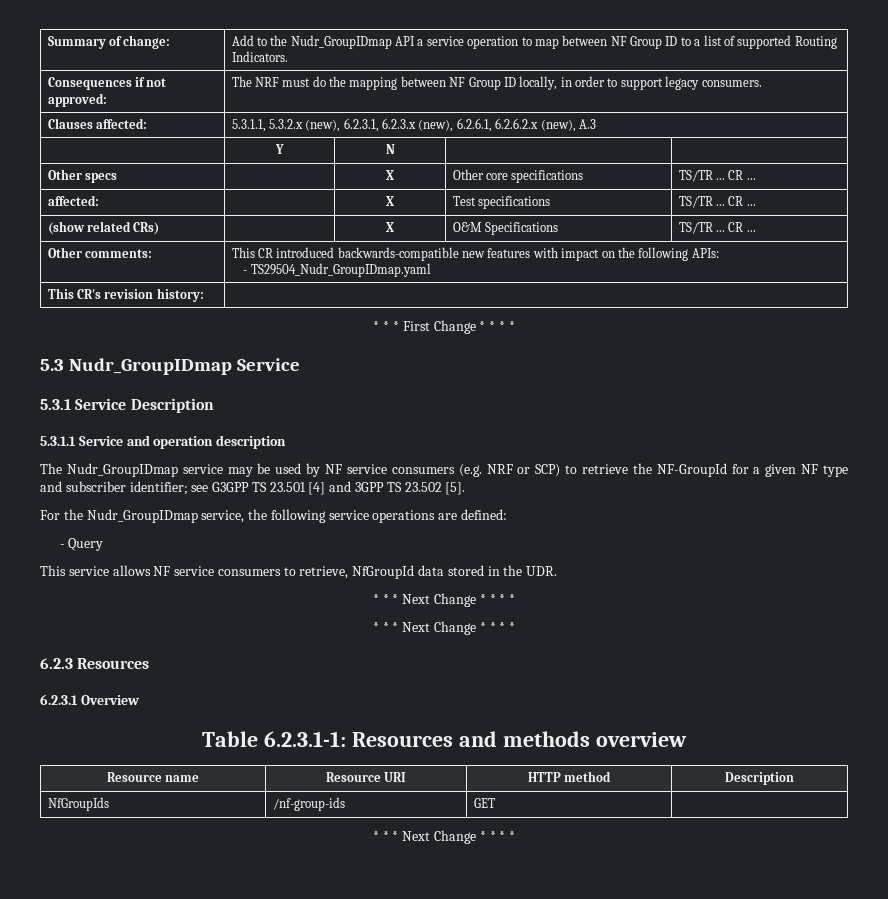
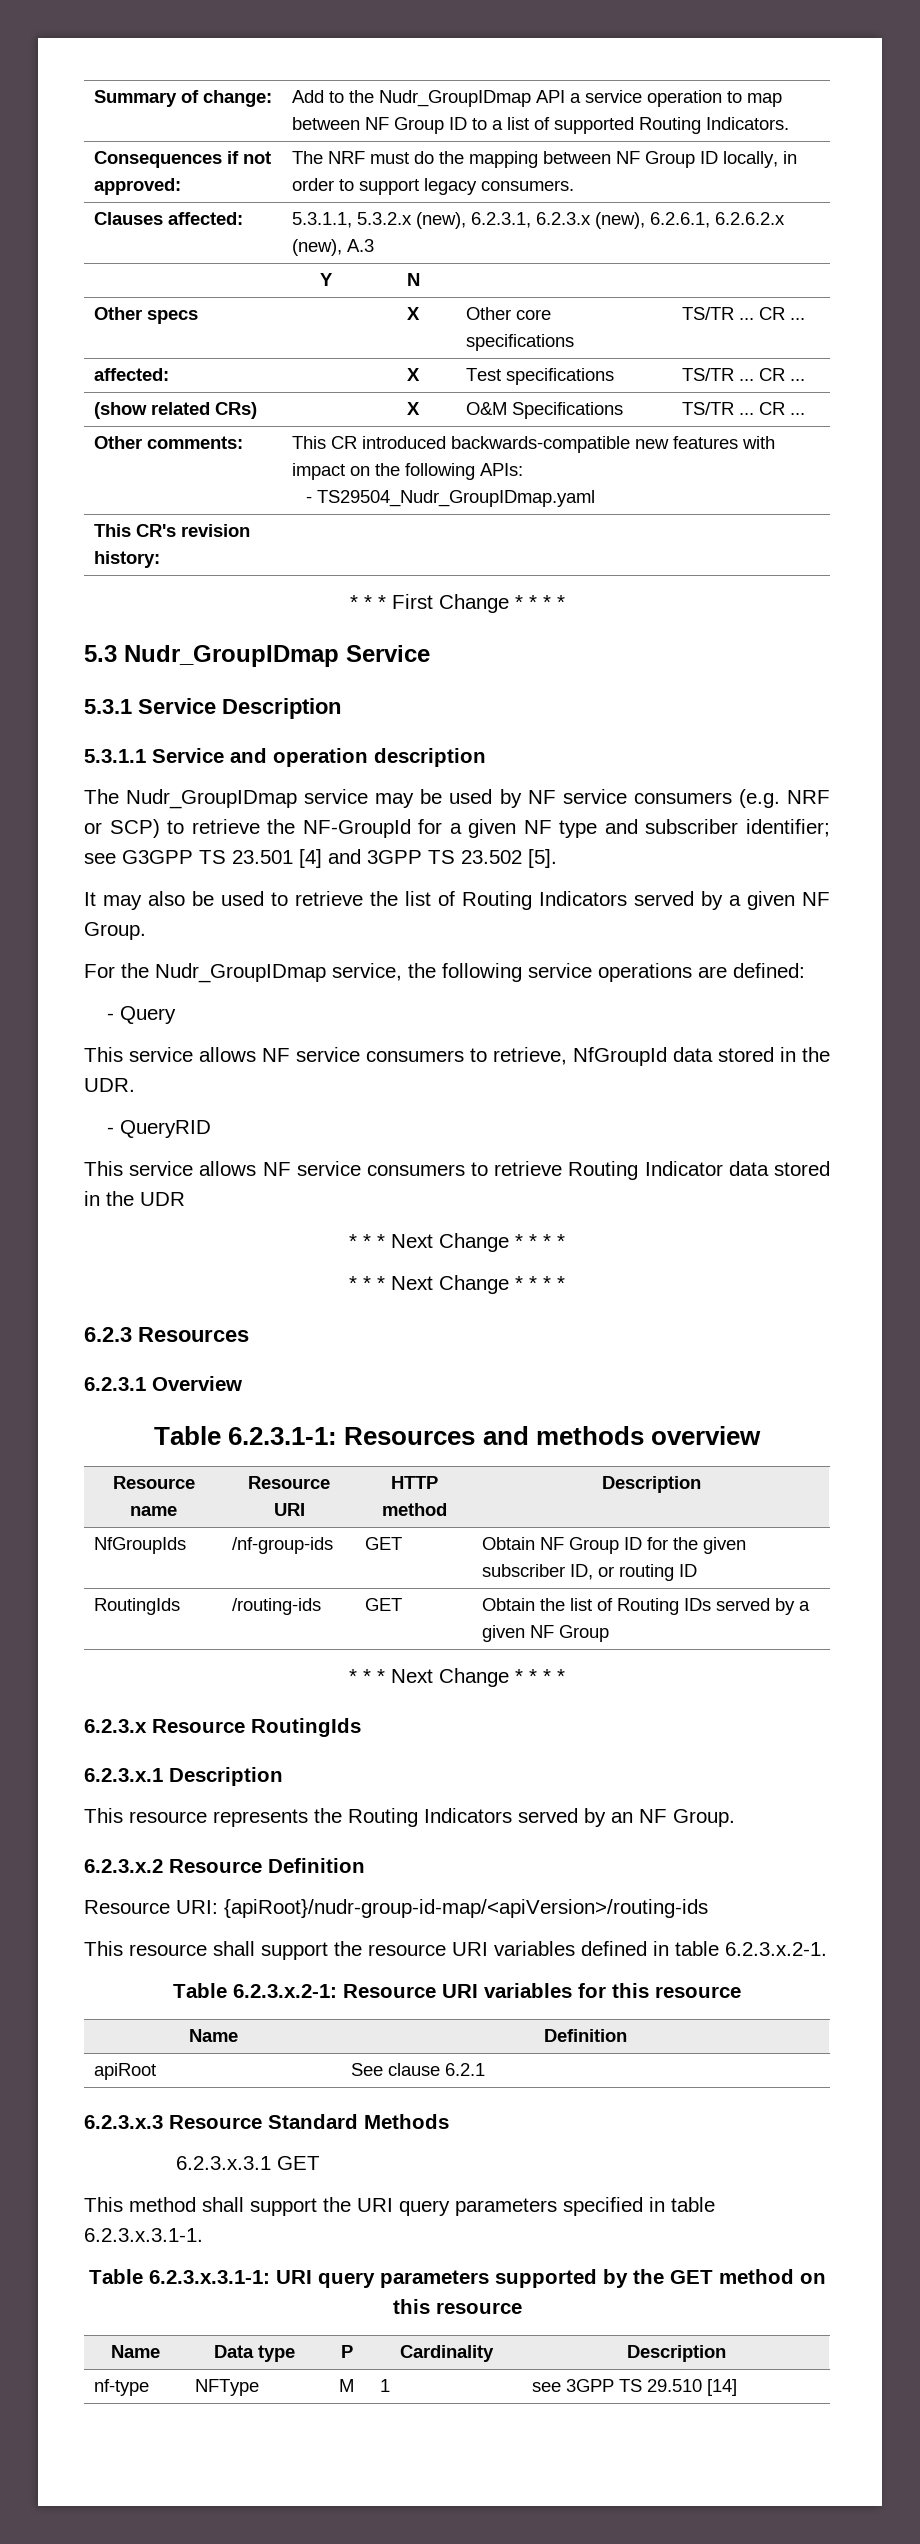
(466, 488) none -> [84,891,830,910] [84,922,146,940] // It may also be used to retrieve the list of Routing Indicators served by a given NF Group.
(558, 571) none -> [106,1120,211,1138] [84,1161,830,1180] [84,1191,185,1206] // - QueryRID // This service allows NF service consumers to retrieve Routing Indicator data stored in the UDR
[372,830,516,844] // * * * Next Change * * * * -> [482,1537,747,1554] [482,1564,698,1581] [94,1598,181,1615] [232,1598,322,1615] [365,1598,403,1611] [482,1598,811,1615] [482,1625,610,1642] [349,1668,565,1687] [84,1718,361,1737] [84,1767,283,1786] [84,1808,735,1827] [84,1858,365,1873] [84,1899,708,1918] [84,1941,827,1960] [173,1983,741,1998] [188,2029,238,2042] [544,2029,627,2042] [94,2063,157,2080] [351,2063,486,2076] [84,2114,449,2129] [175,2156,320,2170] [84,2197,715,2216] [84,2228,203,2242] [88,2269,826,2288] [392,2299,522,2314] [110,2345,160,2358] [213,2345,295,2362] [340,2345,353,2358] [400,2345,494,2362] [626,2345,726,2362] [94,2379,150,2396] [195,2379,260,2396] [339,2379,354,2392] [380,2379,391,2392] [532,2379,738,2396] Obtain NF Group ID for the given subscriber ID, or routing ID // RoutingIds | /routing-ids | GET | Obtain the list of Routing IDs served by a given NF Group // * * * Next Change * * * * // 6.2.3.x Resource RoutingIds // 6.2.3.x.1 Description // This resource represents the Routing Indicators served by an NF Group. // 6.2.3.x.2 Resource Definition // Resource URI: {apiRoot}/nudr-group-id-map/<apiVersion>/routing-ids // This resource shall support the resource URI variables defined in table 6.2.3.x.2-1. // Table 6.2.3.x.2-1: Resource URI variables for this resource // Name | Definition // apiRoot | See clause 6.2.1 // 6.2.3.x.3 Resource Standard Methods // 6.2.3.x.3.1 GET // This method shall support the URI query parameters specified in table 6.2.3.x.3.1-1. // Table 6.2.3.x.3.1-1: URI query parameters supported by the GET method on this resource // Name | Data type | P | Cardinality | Description // nf-type | NFType | M | 1 | see 3GPP TS 29.510 [14]

